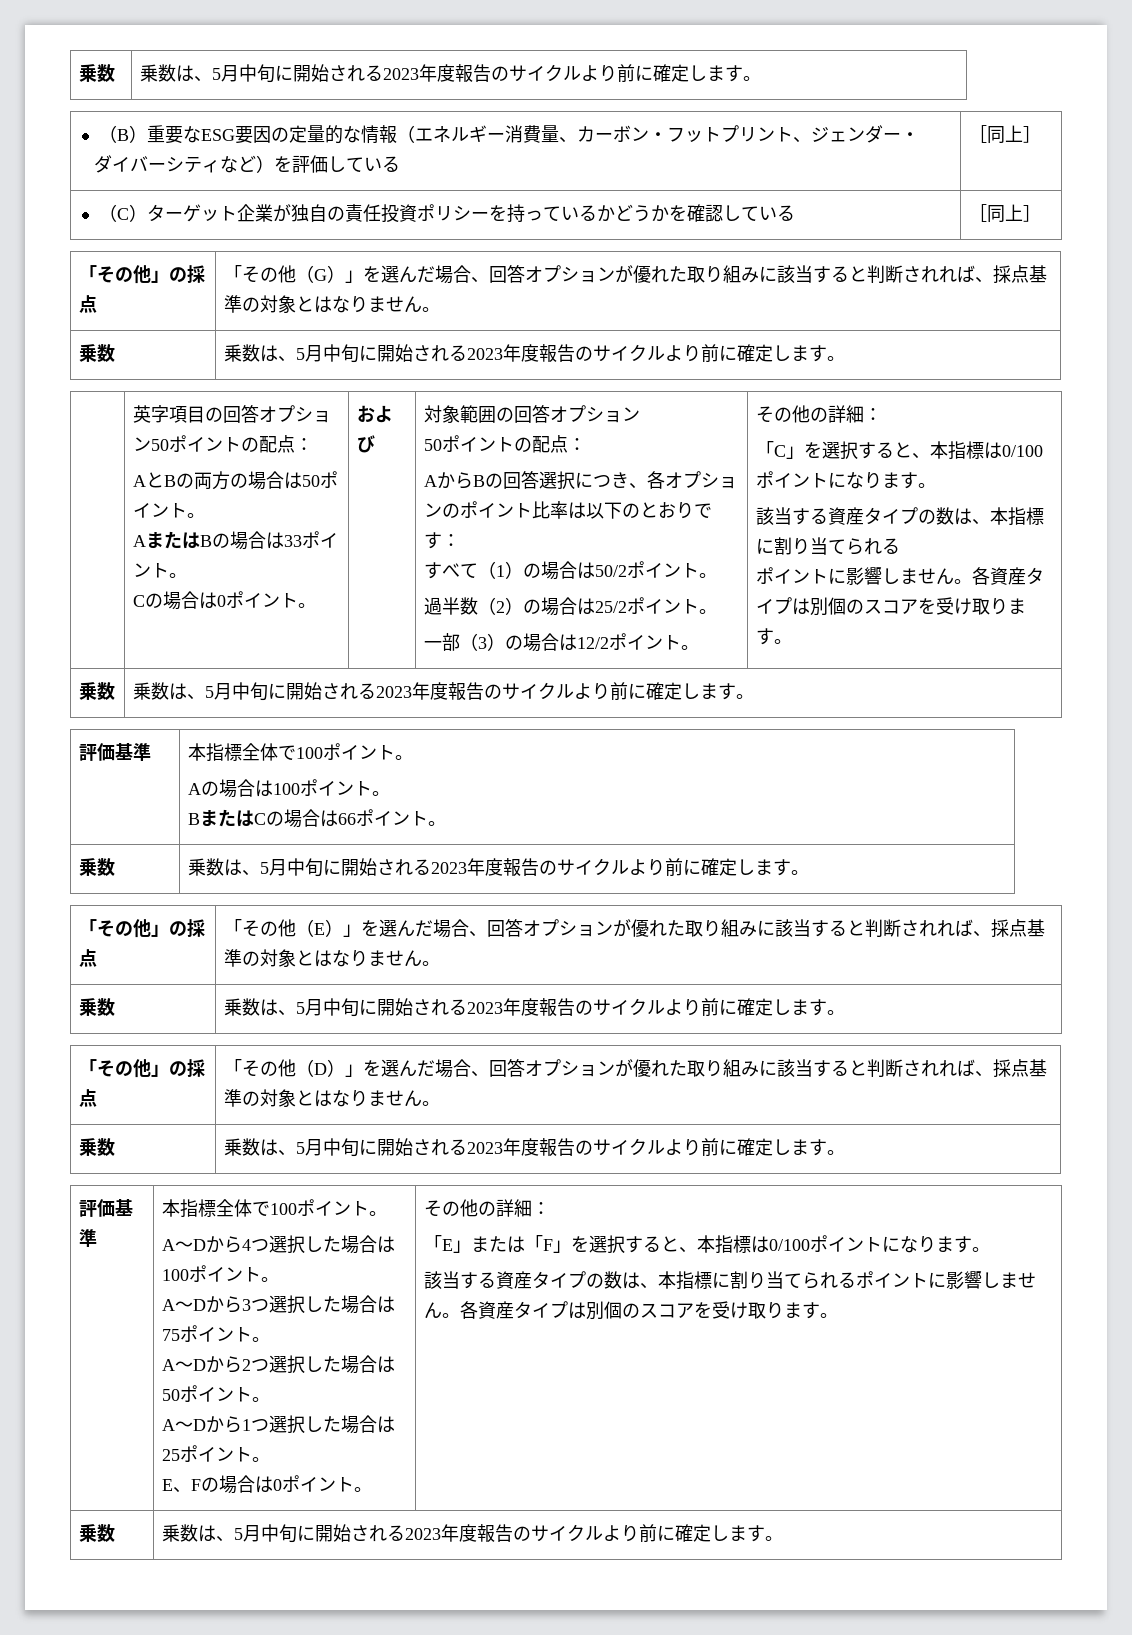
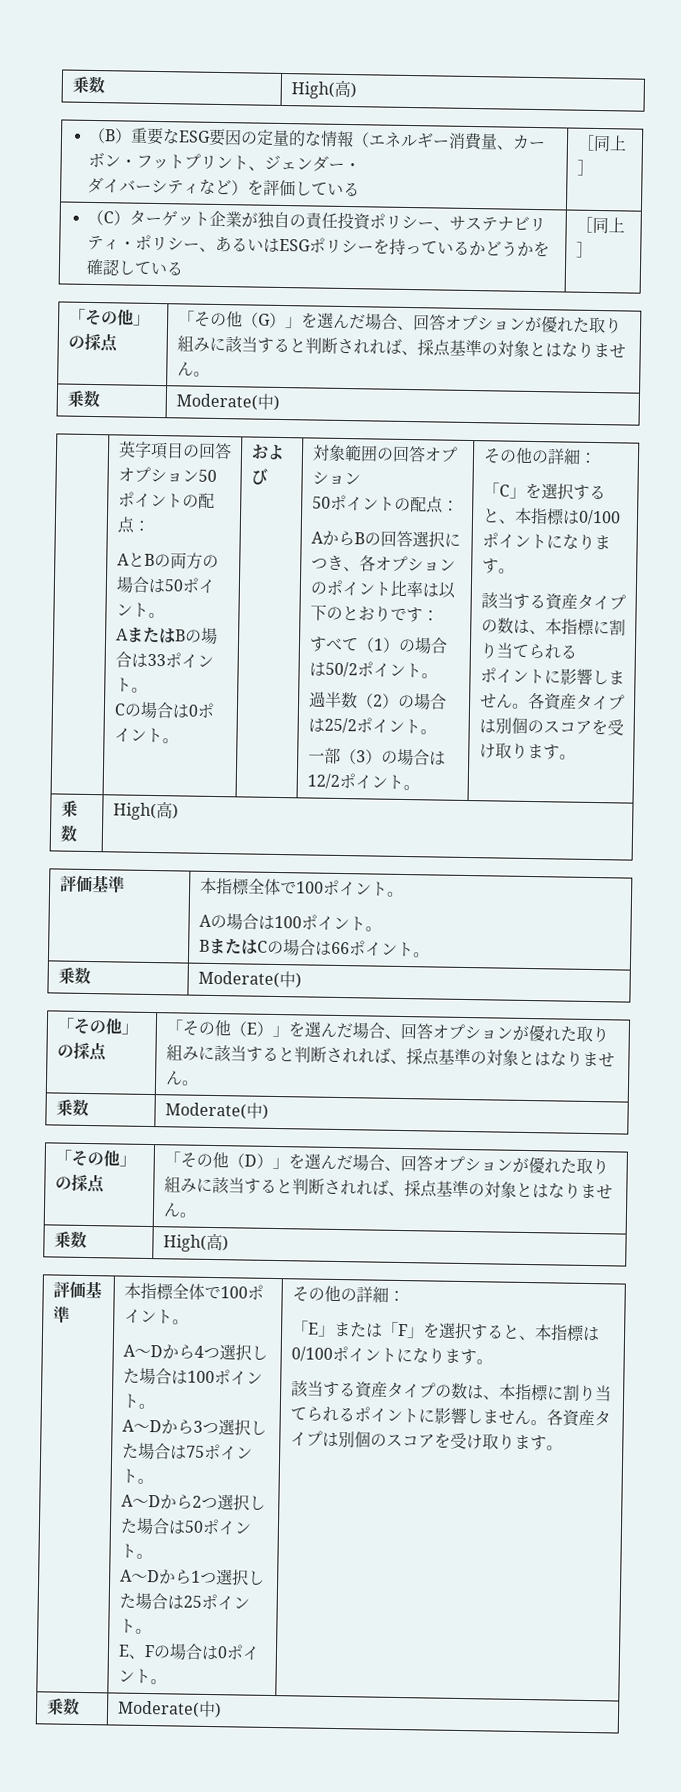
[78,64,115,82] [139,64,761,83] 乗数 | 乗数は、5月中旬に開始される2023年度報告のサイクルより前に確定します。 -> [71,75,105,95] [290,79,357,99] 乗数 | High(高)
(489, 215) none -> [433,215,547,232] [87,234,375,254] 、サステナビリティ・ポリシー、あるいはESGポリシー
[223,344,845,363] 乗数は、5月中旬に開始される2023年度報告のサイクルより前に確定します。 -> [175,393,280,411] Moderate(中)
[132,682,754,701] 乗数は、5月中旬に開始される2023年度報告のサイクルより前に確定します。 -> [112,801,179,821] High(高)
[187,858,809,877] 乗数は、5月中旬に開始される2023年度報告のサイクルより前に確定します。 -> [197,970,302,989] Moderate(中)
[223,998,845,1017] 乗数は、5月中旬に開始される2023年度報告のサイクルより前に確定します。 -> [164,1102,269,1120] Moderate(中)
[223,1138,845,1157] 乗数は、5月中旬に開始される2023年度報告のサイクルより前に確定します。 -> [162,1232,229,1252] High(高)
[161,1524,783,1543] 乗数は、5月中旬に開始される2023年度報告のサイクルより前に確定します。 -> [116,1700,222,1719] Moderate(中)

